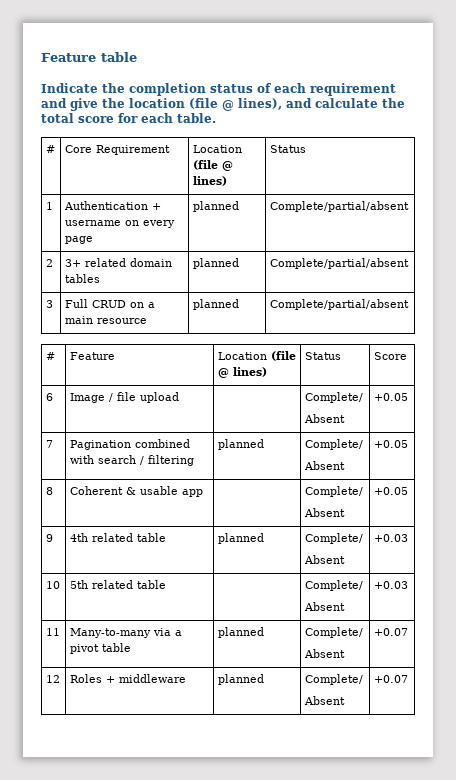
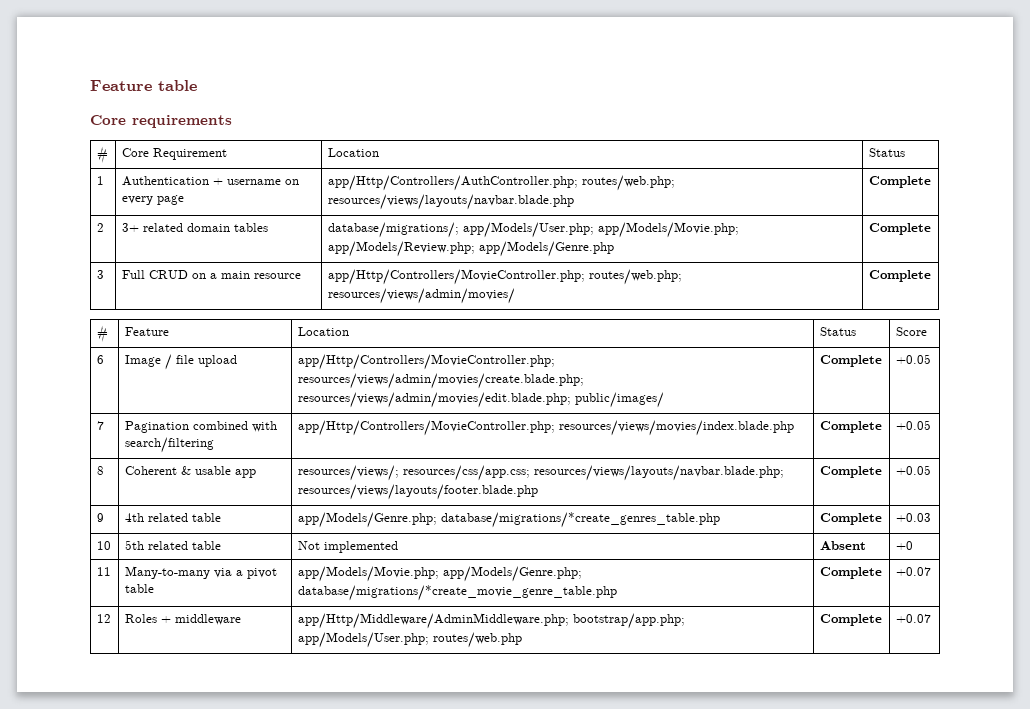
[41,83,396,96] [41,98,405,111] [41,113,216,123] Indicate the completion status of each requirement and give the location (file @ lines), and calculate the total score for each table. -> [90,115,232,128] Core requirements
[192,160,233,171] [192,176,227,186] (file @ lines) -> (379, 152) none
[192,201,239,212] [269,201,409,212] planned | Complete/partial/absent -> [327,175,675,191] [327,194,574,210] [868,176,931,188] app/Http/Controllers/AuthController.php; routes/web.php; resources/views/layouts/navbar.blade.php | Complete
[192,258,239,269] [269,258,409,269] planned | Complete/partial/absent -> [327,222,739,238] [327,241,614,257] [868,223,931,235] database/migrations/; app/Models/User.php; app/Models/Movie.php; app/Models/Review.php; app/Models/Genre.php | Complete
[192,299,239,310] [269,299,409,310] planned | Complete/partial/absent -> [327,269,682,285] [327,288,515,304] [868,270,931,282] app/Http/Controllers/MovieController.php; routes/web.php; resources/views/admin/movies/ | Complete
[270,351,296,361] [217,367,267,378] (file @ lines) -> (349, 331) none
[304,392,363,403] [303,414,345,423] | Complete/ // Absent -> [297,354,555,370] [297,373,584,389] [297,392,664,408] [819,355,882,367] app/Http/Controllers/MovieController.php; resources/views/admin/movies/create.blade.php; resources/views/admin/movies/edit.blade.php; public/images/ | Complete
[97,455,194,466] [217,439,264,450] [304,439,363,450] [303,461,345,470] search / filtering | planned | Complete/ // Absent -> [124,437,214,453] [297,420,794,436] [819,421,882,433] search/filtering | app/Http/Controllers/MovieController.php; resources/views/movies/index.blade.php | Complete
[304,486,363,497] [303,508,345,517] | Complete/ // Absent -> [297,465,784,481] [297,484,538,500] [819,466,882,478] resources/views/; resources/css/app.css; resources/views/layouts/navbar.blade.php; resources/views/layouts/footer.blade.php | Complete
[217,533,264,544] [304,533,363,544] [303,555,345,564] planned | Complete/ // Absent -> [297,512,720,528] [819,513,882,525] app/Models/Genre.php; database/migrations/*create_genres_table.php | Complete
[304,580,363,591] [303,602,345,611] [373,581,408,589] | Complete/ // Absent | +0.03 -> [297,541,398,553] [819,541,866,550] [895,541,913,550] Not implemented | Absent | +0
[217,627,264,638] [304,627,363,638] [303,649,345,658] planned | Complete/ // Absent -> [297,566,582,582] [297,585,617,601] [819,567,882,579] app/Models/Movie.php; app/Models/Genre.php; database/migrations/*create_movie_genre_table.php | Complete
[217,674,264,685] [304,674,363,685] [303,696,345,705] planned | Complete/ // Absent -> [297,613,685,629] [297,632,522,648] [819,614,882,626] app/Http/Middleware/AdminMiddleware.php; bootstrap/app.php; app/Models/User.php; routes/web.php | Complete

